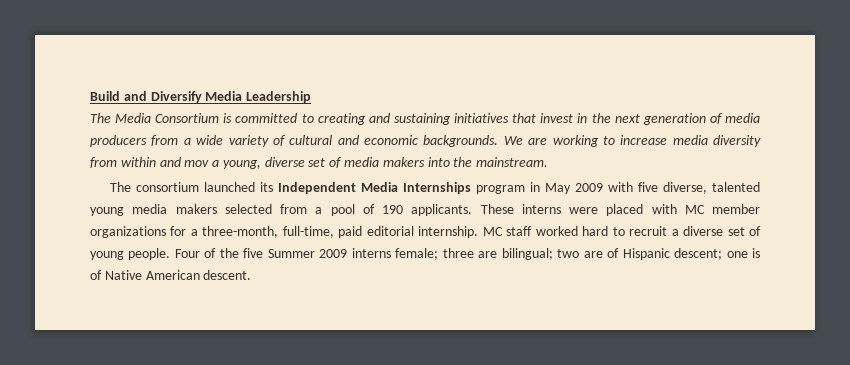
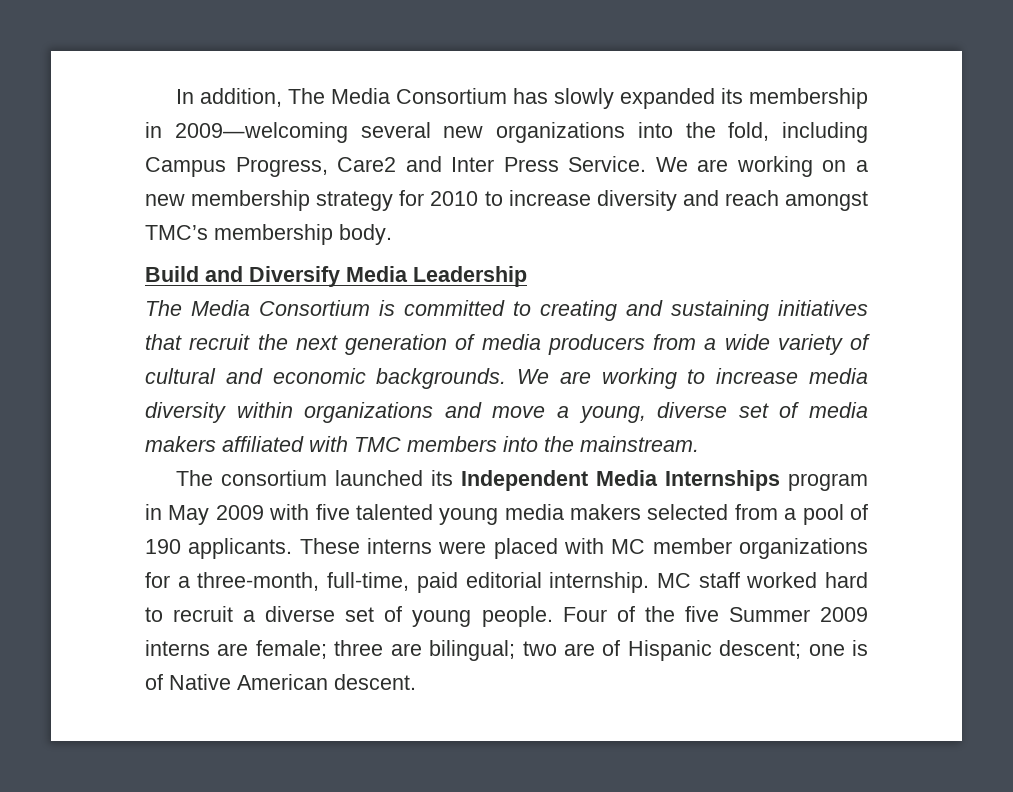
(90, 96) none -> [175,88,868,109] [145,122,868,143] [145,156,868,177] [145,190,869,211] [145,224,392,245] In addition, The Media Consortium has slowly expanded its membership in 2009—welcoming several new organizations into the fold, including Campus Progress, Care2 and Inter Press Service. We are working on a new membership strategy for 2010 to increase diversity and reach amongst TMC’s membership body. //
[540,113,588,123] invest in -> [189,334,251,350] recruit
[90,157,210,168] from within and mov -> [236,402,546,423] within organizations and move
(425, 162) none -> [222,436,497,452] affiliated with TMC members
[662,182,707,194] diverse, -> (350, 512) none
(391, 253) none -> [217,643,249,656] are

